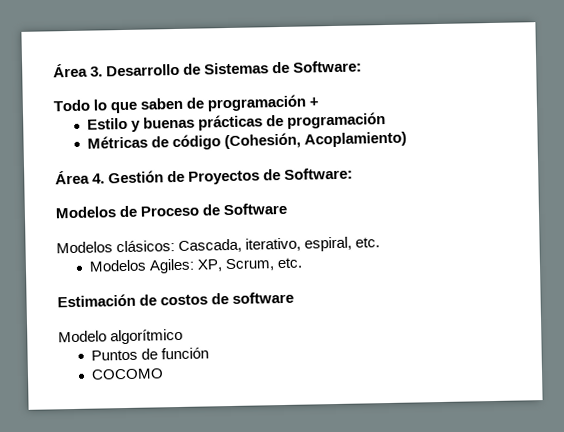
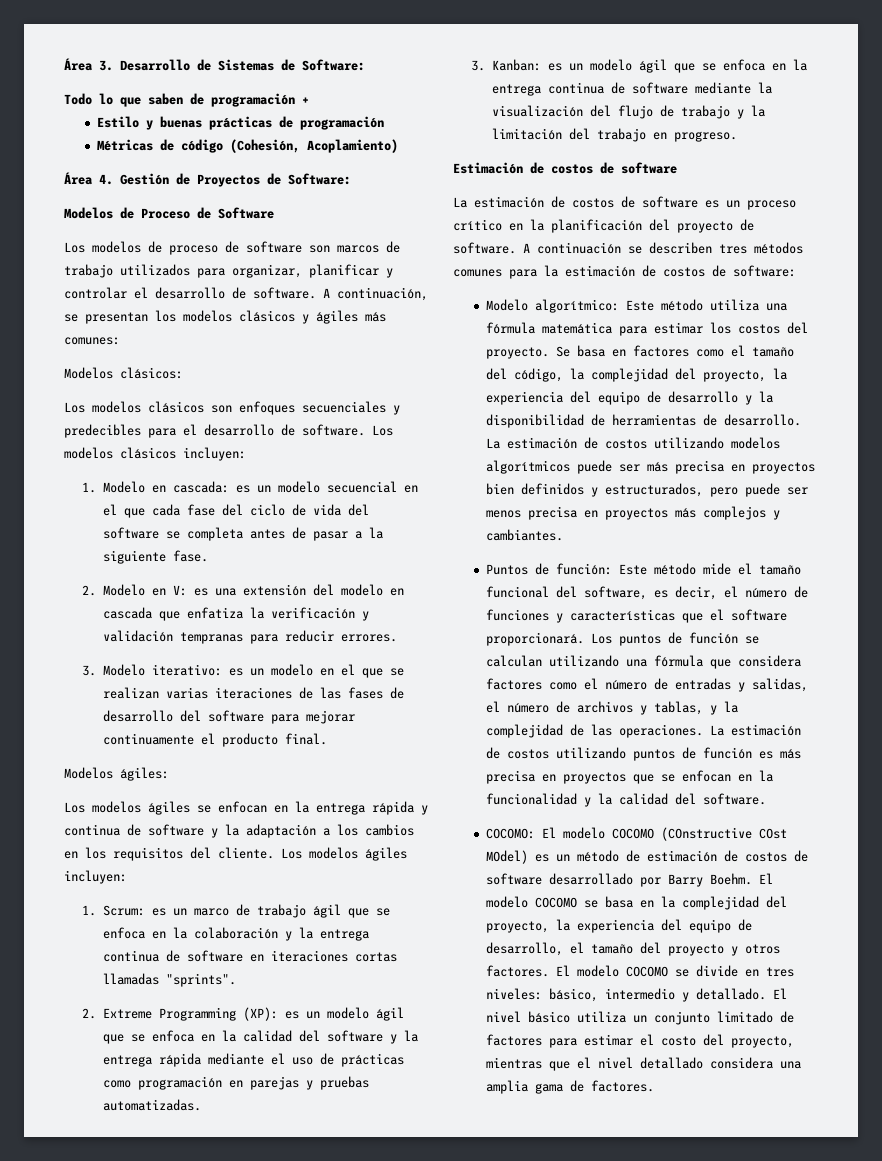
[56,236,381,254] [89,257,303,274] Modelos clásicos: Cascada, iterativo, espiral, etc. // Modelos Agiles: XP, Scrum, etc. -> [64,241,400,255] [64,264,393,278] [64,287,428,301] [64,310,386,324] [64,337,120,345] [64,367,183,379] [64,401,400,415] [64,424,393,438] [64,447,246,461] [82,481,418,493] [102,504,369,518] [102,527,383,541] [102,550,208,564] [82,584,404,596] [102,607,369,621] [102,630,397,644] [82,664,404,678] [102,687,404,699] [102,710,355,724] [102,733,327,747] [64,767,169,781] [64,801,428,815] [64,824,414,838] [64,847,407,861] [64,870,127,884] [82,904,390,918] [102,927,369,941] [102,950,397,962] [102,973,236,987] [82,1007,404,1021] [102,1030,418,1044] [102,1053,404,1067] [102,1076,369,1090] [102,1099,201,1111] [471,59,807,73] [491,82,772,96] [491,105,765,119] [491,128,737,142] Los modelos de proceso de software son marcos de trabajo utilizados para organizar, planificar y controlar el desarrollo de software. A continuación, se presentan los modelos clásicos y ágiles más comunes: // Modelos clásicos: // Los modelos clásicos son enfoques secuenciales y predecibles para el desarrollo de software. Los modelos clásicos incluyen: // 1. Modelo en cascada: es un modelo secuencial en el que cada fase del ciclo de vida del software se completa antes de pasar a la siguiente fase. // 2. Modelo en V: es una extensión del modelo en cascada que enfatiza la verificación y validación tempranas para reducir errores. // 3. Modelo iterativo: es un modelo en el que se realizan varias iteraciones de las fases de desarrollo del software para mejorar continuamente el producto final. // Modelos ágiles: // Los modelos ágiles se enfocan en la entrega rápida y continua de software y la adaptación a los cambios en los requisitos del cliente. Los modelos ágiles incluyen: // 1. Scrum: es un marco de trabajo ágil que se enfoca en la colaboración y la entrega continua de software en iteraciones cortas llamadas "sprints". // 2. Extreme Programming (XP): es un modelo ágil que se enfoca en la calidad del software y la entrega rápida mediante el uso de prácticas como programación en parejas y pruebas automatizadas. // 3. Kanban: es un modelo ágil que se enfoca en la entrega continua de software mediante la visualización del flujo de trabajo y la limitación del trabajo en progreso.
[58,328,184,345] [91,347,210,361] [91,368,165,380] Modelo algorítmico // Puntos de función // COCOMO -> [453,196,796,210] [453,219,754,233] [453,242,803,254] [453,265,796,279] [485,299,787,313] [485,322,808,336] [485,345,794,359] [485,368,787,382] [485,391,773,405] [485,414,801,428] [485,437,780,449] [485,460,815,474] [485,483,808,497] [485,506,780,520] [485,529,563,541] [485,563,801,575] [485,586,808,600] [485,609,787,623] [485,632,759,646] [485,655,801,669] [485,678,808,692] [485,701,738,715] [485,724,801,738] [485,747,801,761] [485,770,773,784] [485,793,766,807] [485,827,787,841] [485,850,808,864] [485,873,773,887] [485,896,787,910] [485,919,752,933] [485,942,780,956] [485,965,794,977] [485,988,787,1002] [485,1011,794,1025] [485,1034,794,1048] [485,1057,801,1071] [485,1080,654,1094] La estimación de costos de software es un proceso crítico en la planificación del proyecto de software. A continuación se describen tres métodos comunes para la estimación de costos de software: // Modelo algorítmico: Este método utiliza una fórmula matemática para estimar los costos del proyecto. Se basa en factores como el tamaño del código, la complejidad del proyecto, la experiencia del equipo de desarrollo y la disponibilidad de herramientas de desarrollo. La estimación de costos utilizando modelos algorítmicos puede ser más precisa en proyectos bien definidos y estructurados, pero puede ser menos precisa en proyectos más complejos y cambiantes. // Puntos de función: Este método mide el tamaño funcional del software, es decir, el número de funciones y características que el software proporcionará. Los puntos de función se calculan utilizando una fórmula que considera factores como el número de entradas y salidas, el número de archivos y tablas, y la complejidad de las operaciones. La estimación de costos utilizando puntos de función es más precisa en proyectos que se enfocan en la funcionalidad y la calidad del software. // COCOMO: El modelo COCOMO (COnstructive COst MOdel) es un método de estimación de costos de software desarrollado por Barry Boehm. El modelo COCOMO se basa en la complejidad del proyecto, la experiencia del equipo de desarrollo, el tamaño del proyecto y otros factores. El modelo COCOMO se divide en tres niveles: básico, intermedio y detallado. El nivel básico utiliza un conjunto limitado de factores para estimar el costo del proyecto, mientras que el nivel detallado considera una amplia gama de factores.

